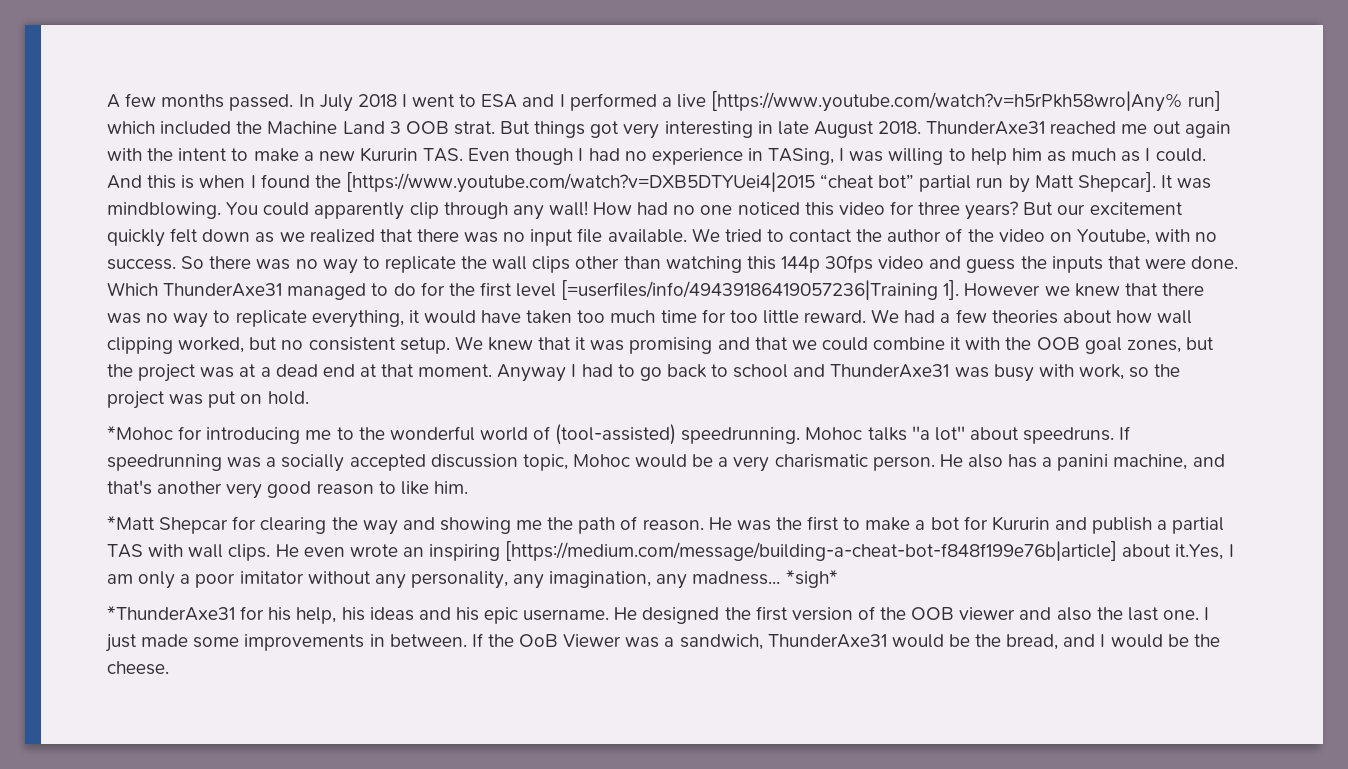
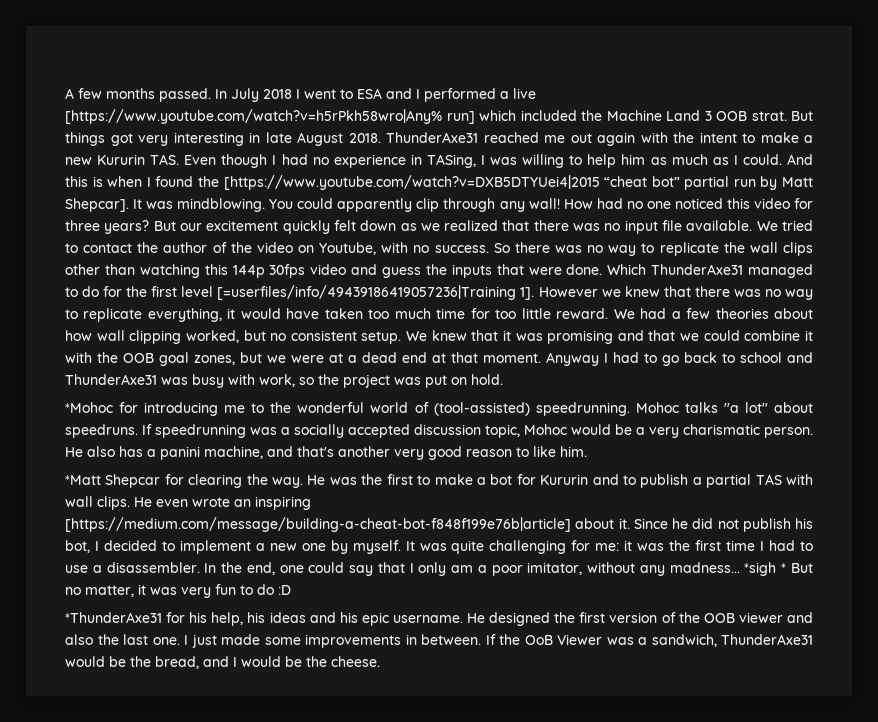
[107,364,235,382] the project was -> [267,355,324,363] we were
[362,516,704,535] way and showing me the path of reason. -> [272,477,304,488] way.
(1087, 523) none -> [622,475,636,485] to
[1175,544,1234,560] [107,571,176,589] it.Yes, I am only -> [618,518,813,532] [65,540,813,554] [65,562,474,576] it. Since he did not publish his bot, I decided to implement a new one by myself. It was quite challenging for me: it was the first time I had to use a disassembler. In the end, one could say that I only am
[239,571,304,584] imitator -> [527,562,583,575] imitator,
[410,570,838,589] personality, any imagination, any madness... *sigh* -> [669,562,814,576] [65,584,291,598] madness... *sigh * But no matter, it was very fun to do :D

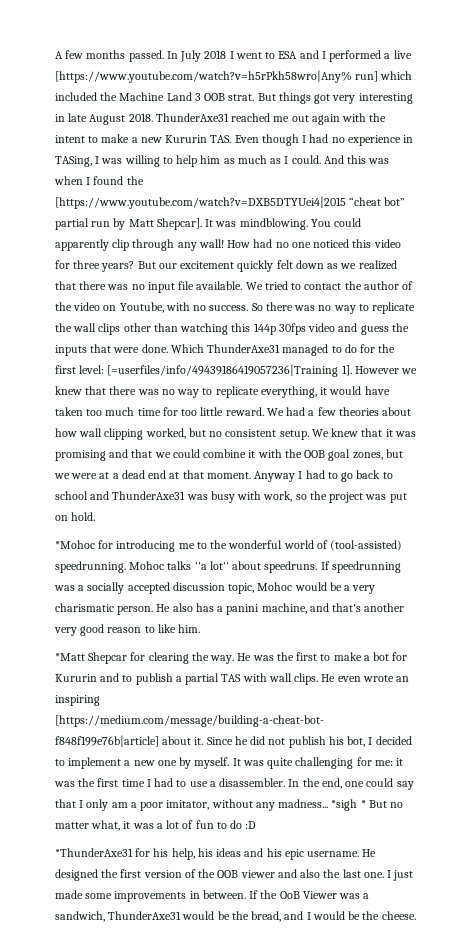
[92,176,103,187] is -> [368,158,390,164] was
[181,286,214,297] level -> [79,365,105,374] level:
[85,584,211,598] matter, it was very -> [55,820,194,831] matter what, it was a lot of

